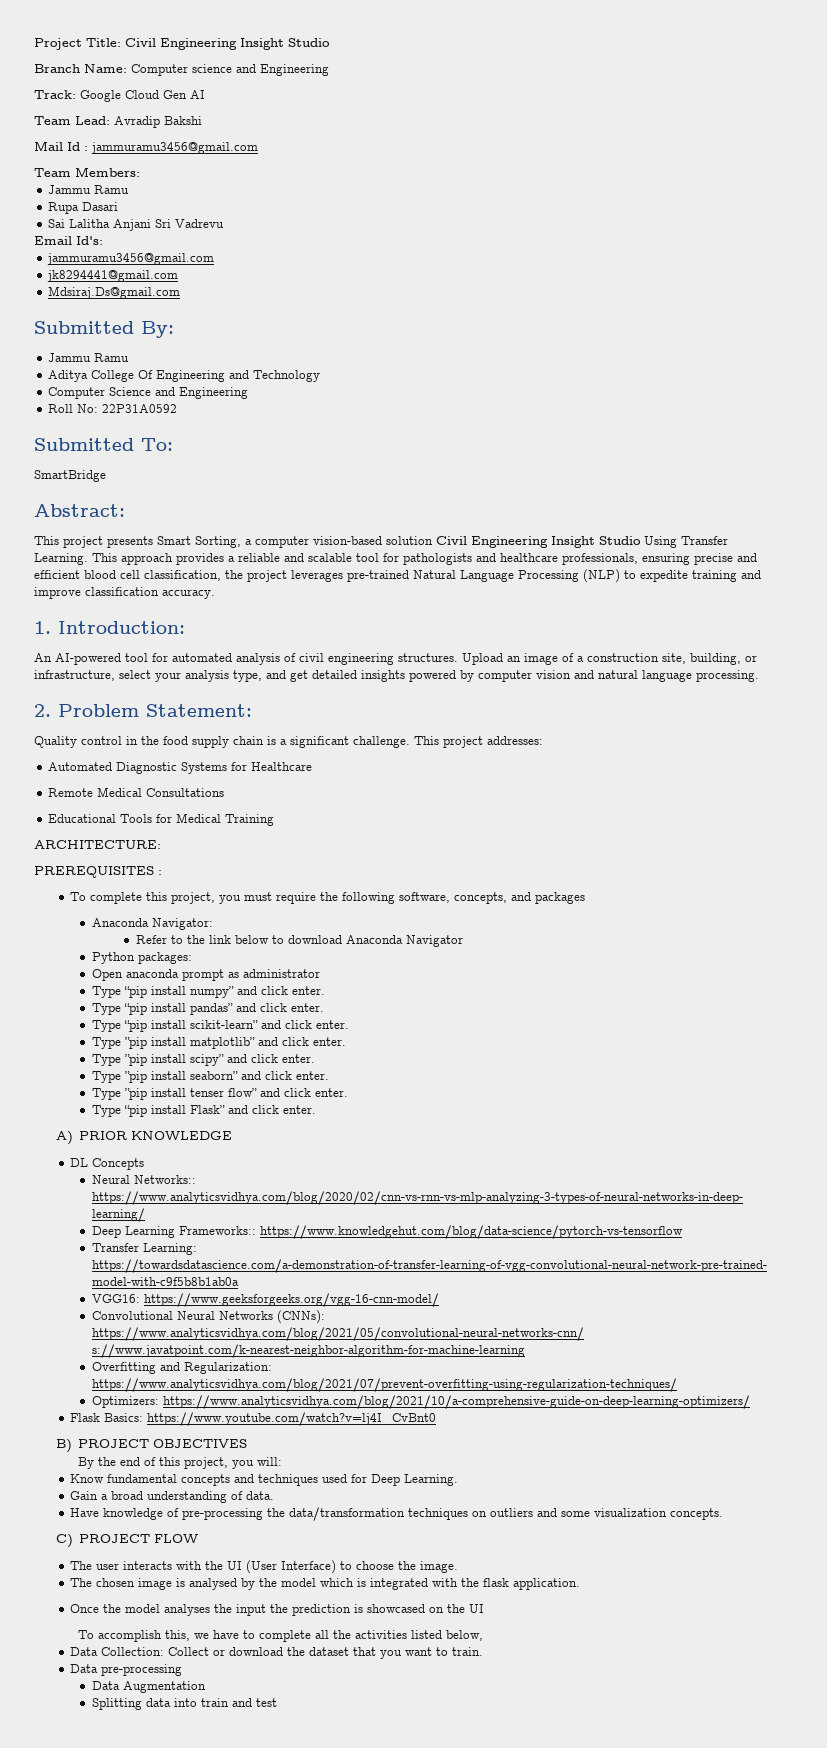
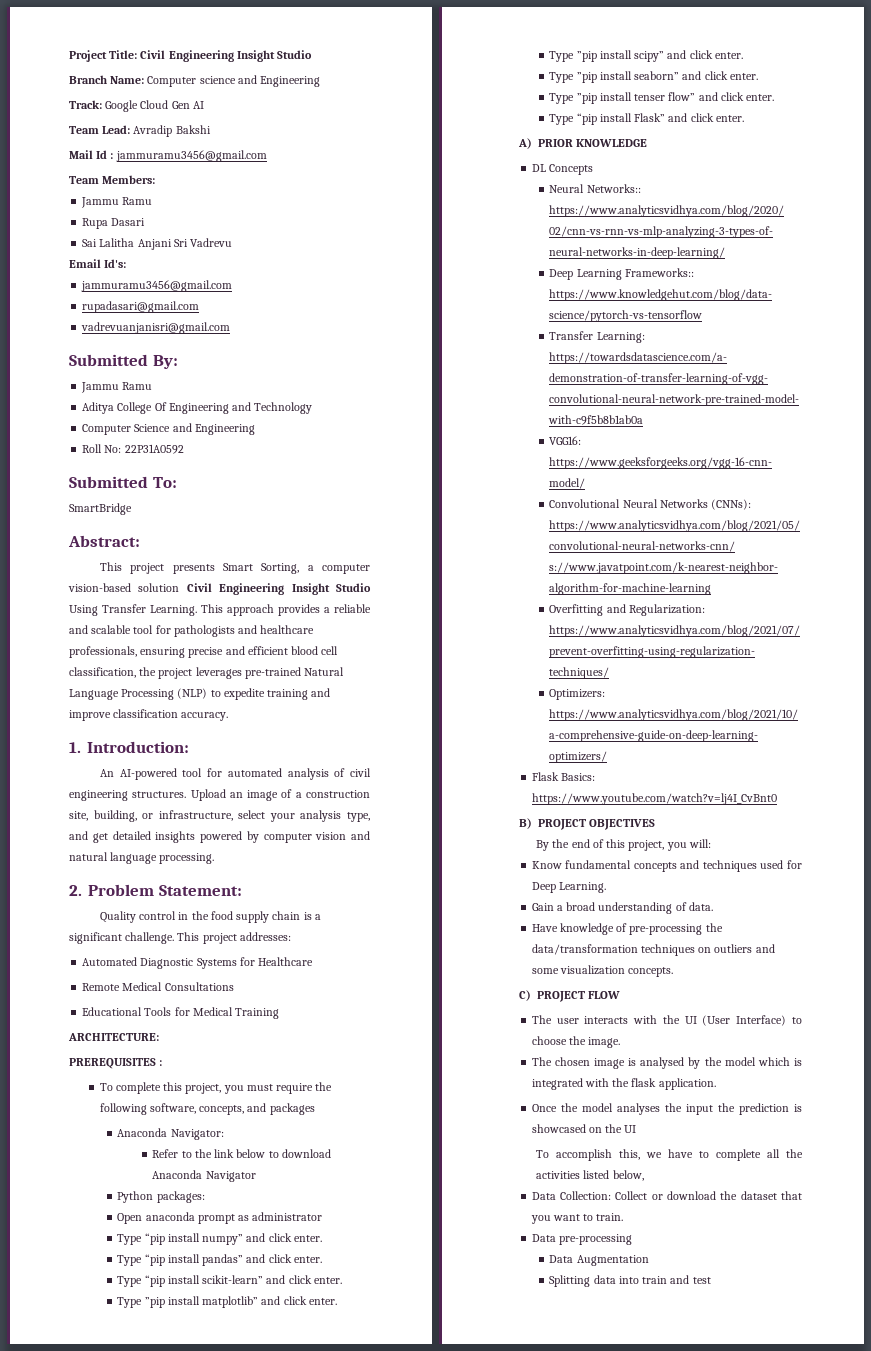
[47,270,179,282] [48,286,181,299] jk8294441@gmail.com // Mdsiraj.Ds@gmail.com -> [82,301,200,313] [81,322,231,334] rupadasari@gmail.com // vadrevuanjanisri@gmail.com

